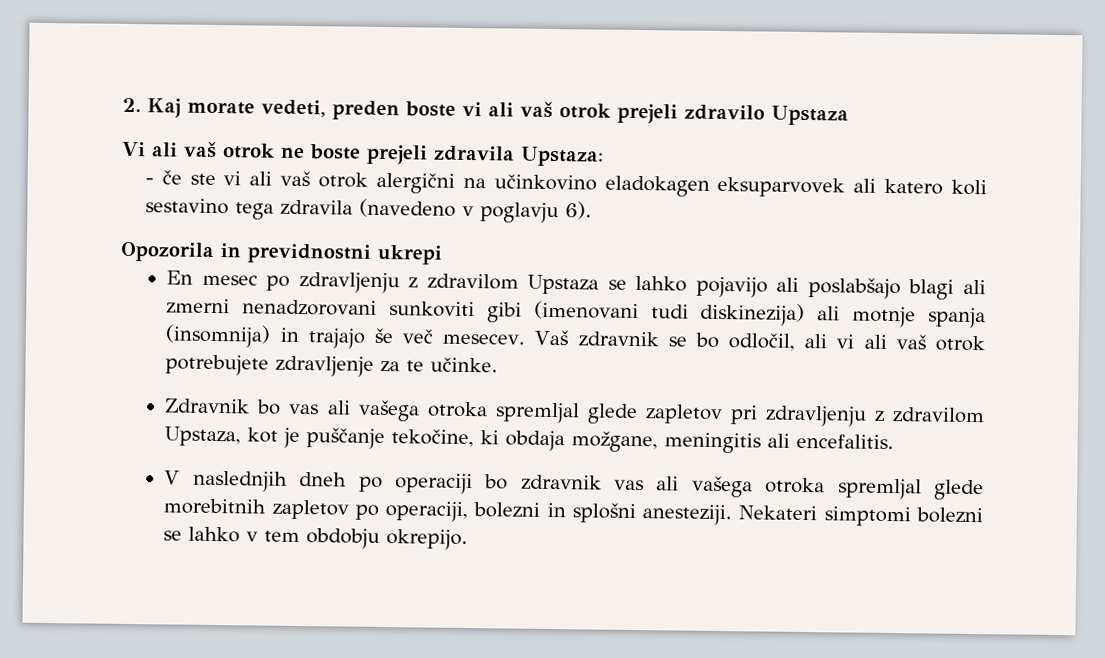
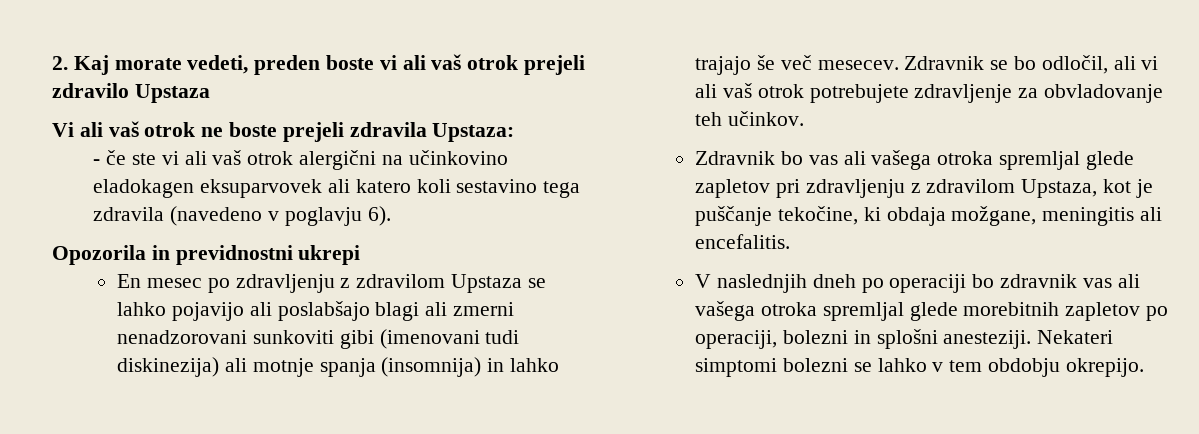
(299, 334) none -> [509,358,559,372] lahko
[534,329,659,348] Vaš zdravnik -> [904,56,985,70] Zdravnik
[406,357,499,373] te učinke. -> [1043,84,1163,103] [695,111,804,126] obvladovanje teh učinkov.

